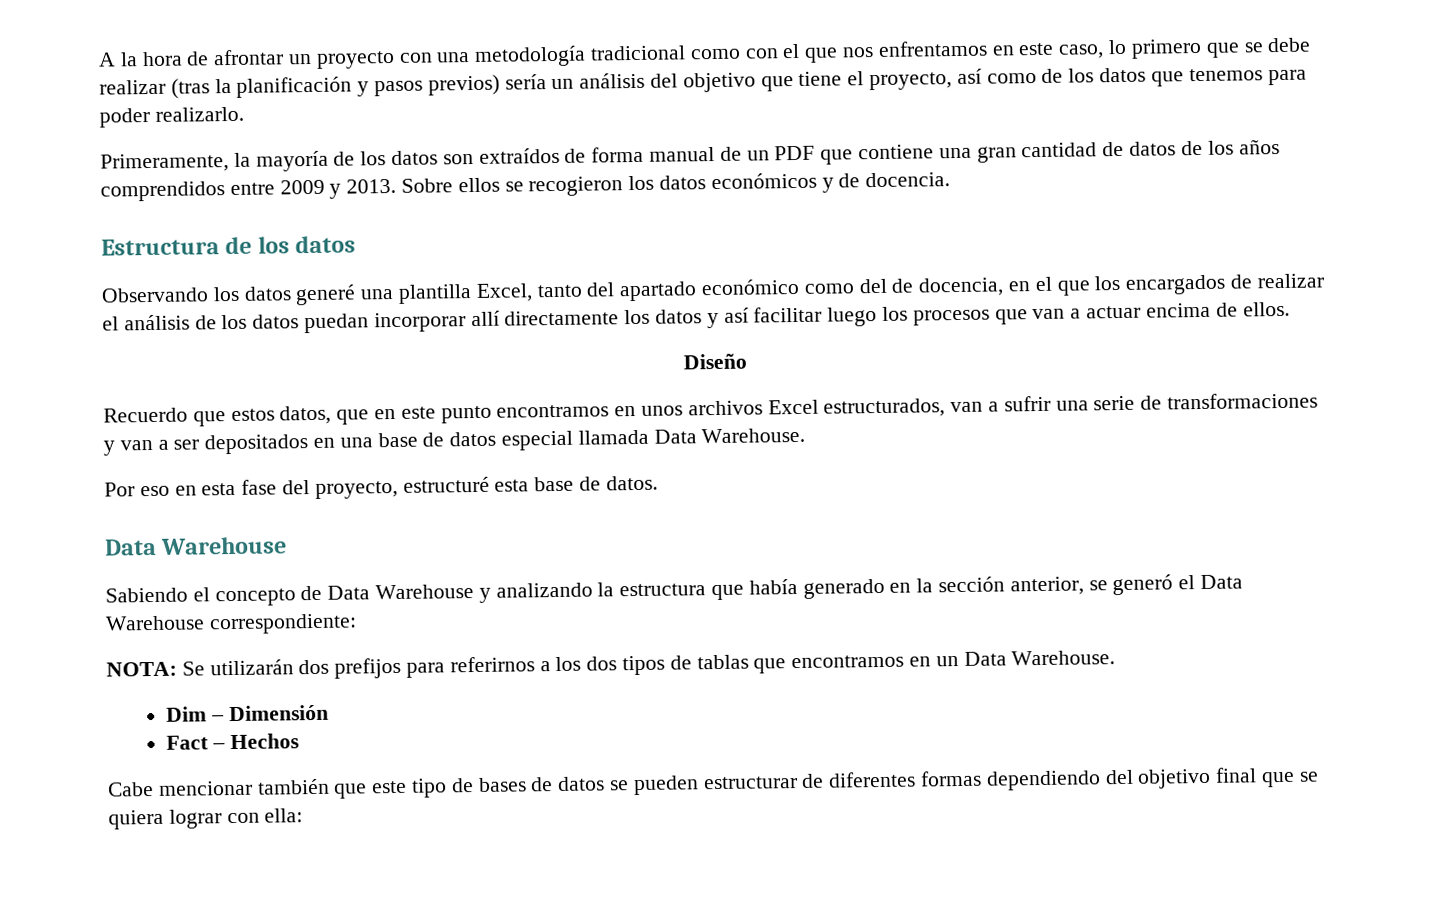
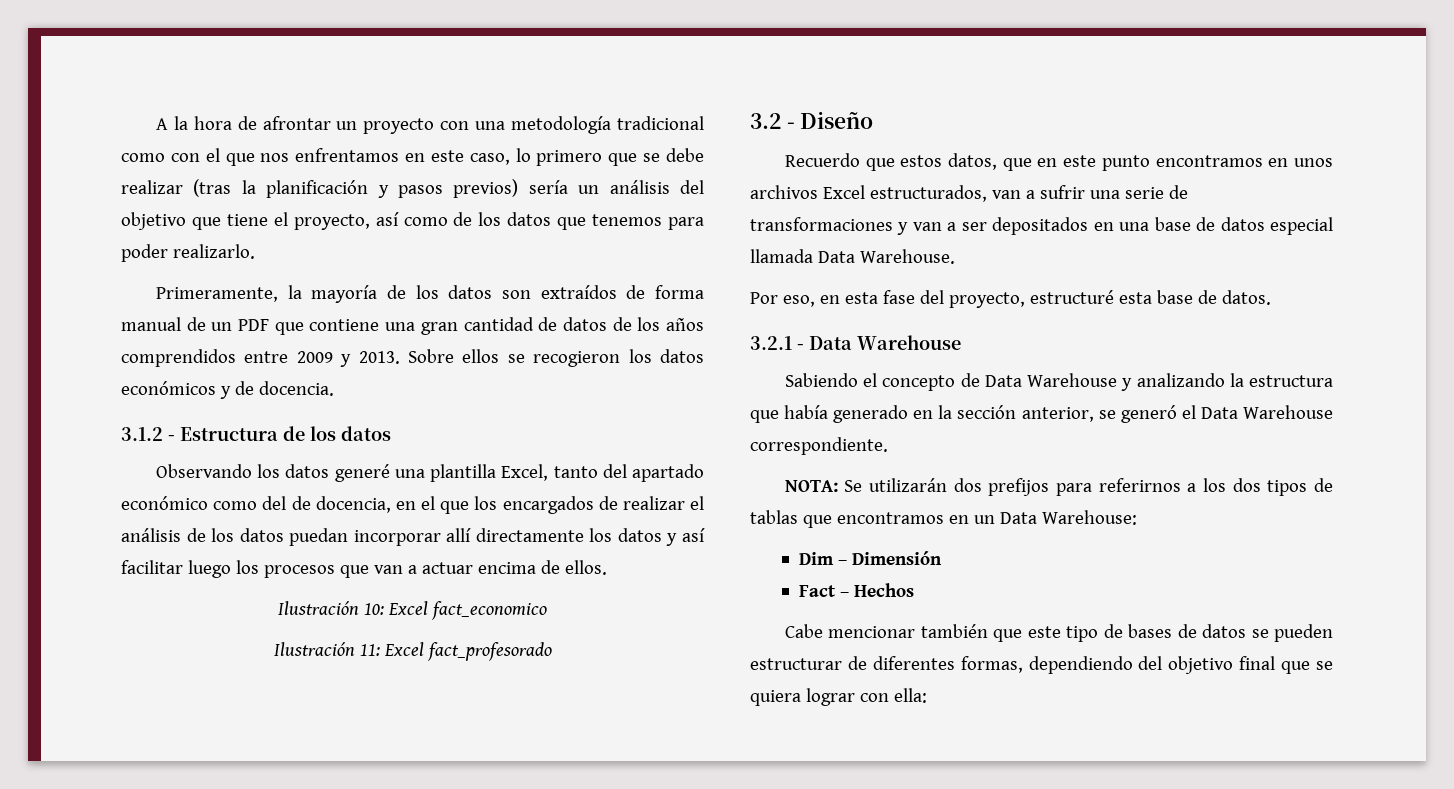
(951, 180) none -> [121,427,175,441] 3.1.2 -
(1290, 309) none -> [278,601,547,620] [273,642,552,661] [750,113,795,129] Ilustración 10: Excel fact_economico // Ilustración 11: Excel fact_profesorado // 3.2 -
[139,485,170,497] eso -> [782,295,815,307] eso,
(658, 483) none -> [750,336,804,350] 3.2.1 -
[208,613,357,635] correspondiente: -> [750,437,888,455] correspondiente.
[1011,650,1116,666] Warehouse. -> [1041,510,1137,525] Warehouse:
[920,770,983,787] formas -> [960,656,1023,673] formas,

